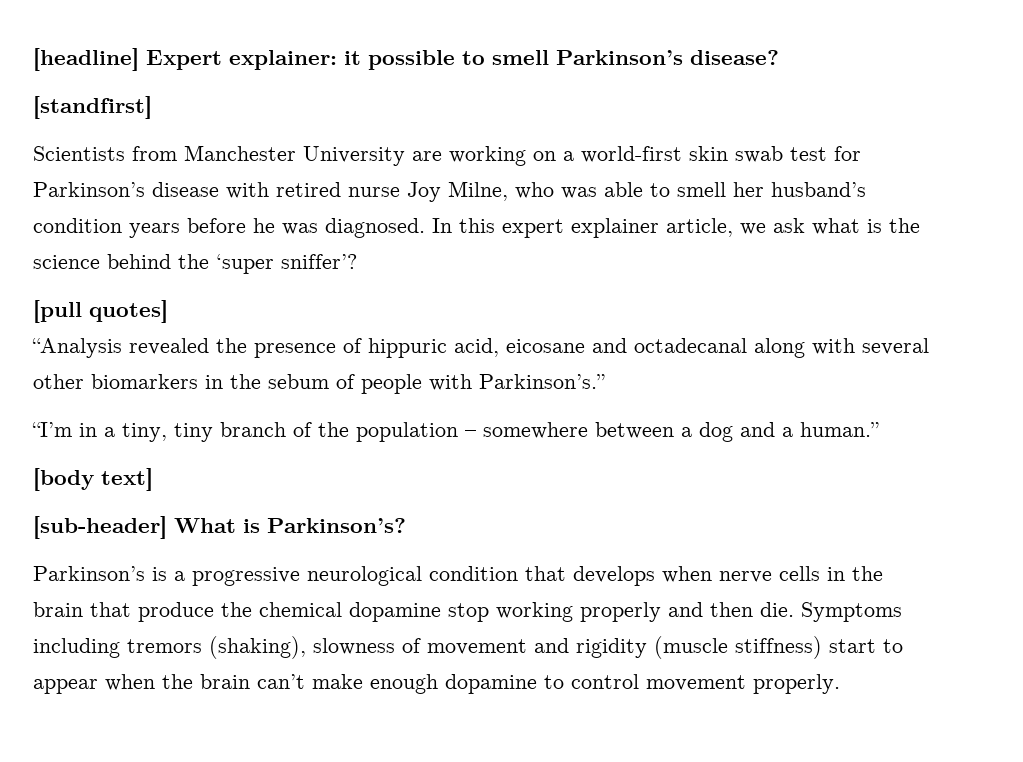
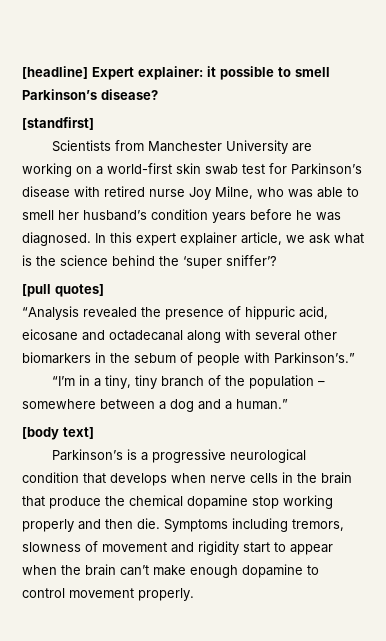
[33,516,406,539] // [sub-header] What is Parkinson’s? -> (94, 433) none
[127,636,306,659] tremors (shaking), -> [292,519,344,531] tremors,
[654,636,822,659] (muscle stiffness) -> (239, 548) none

